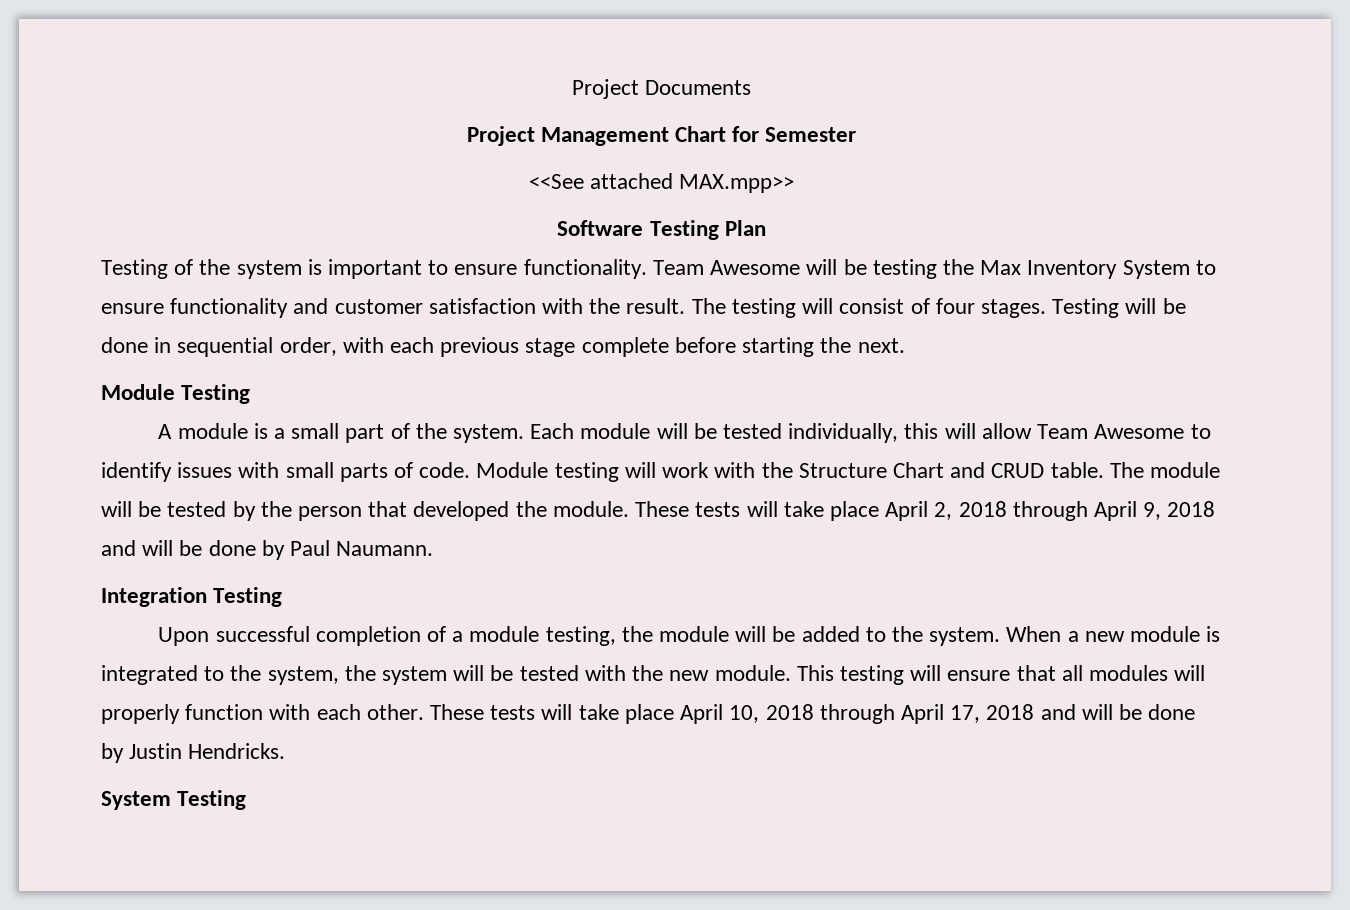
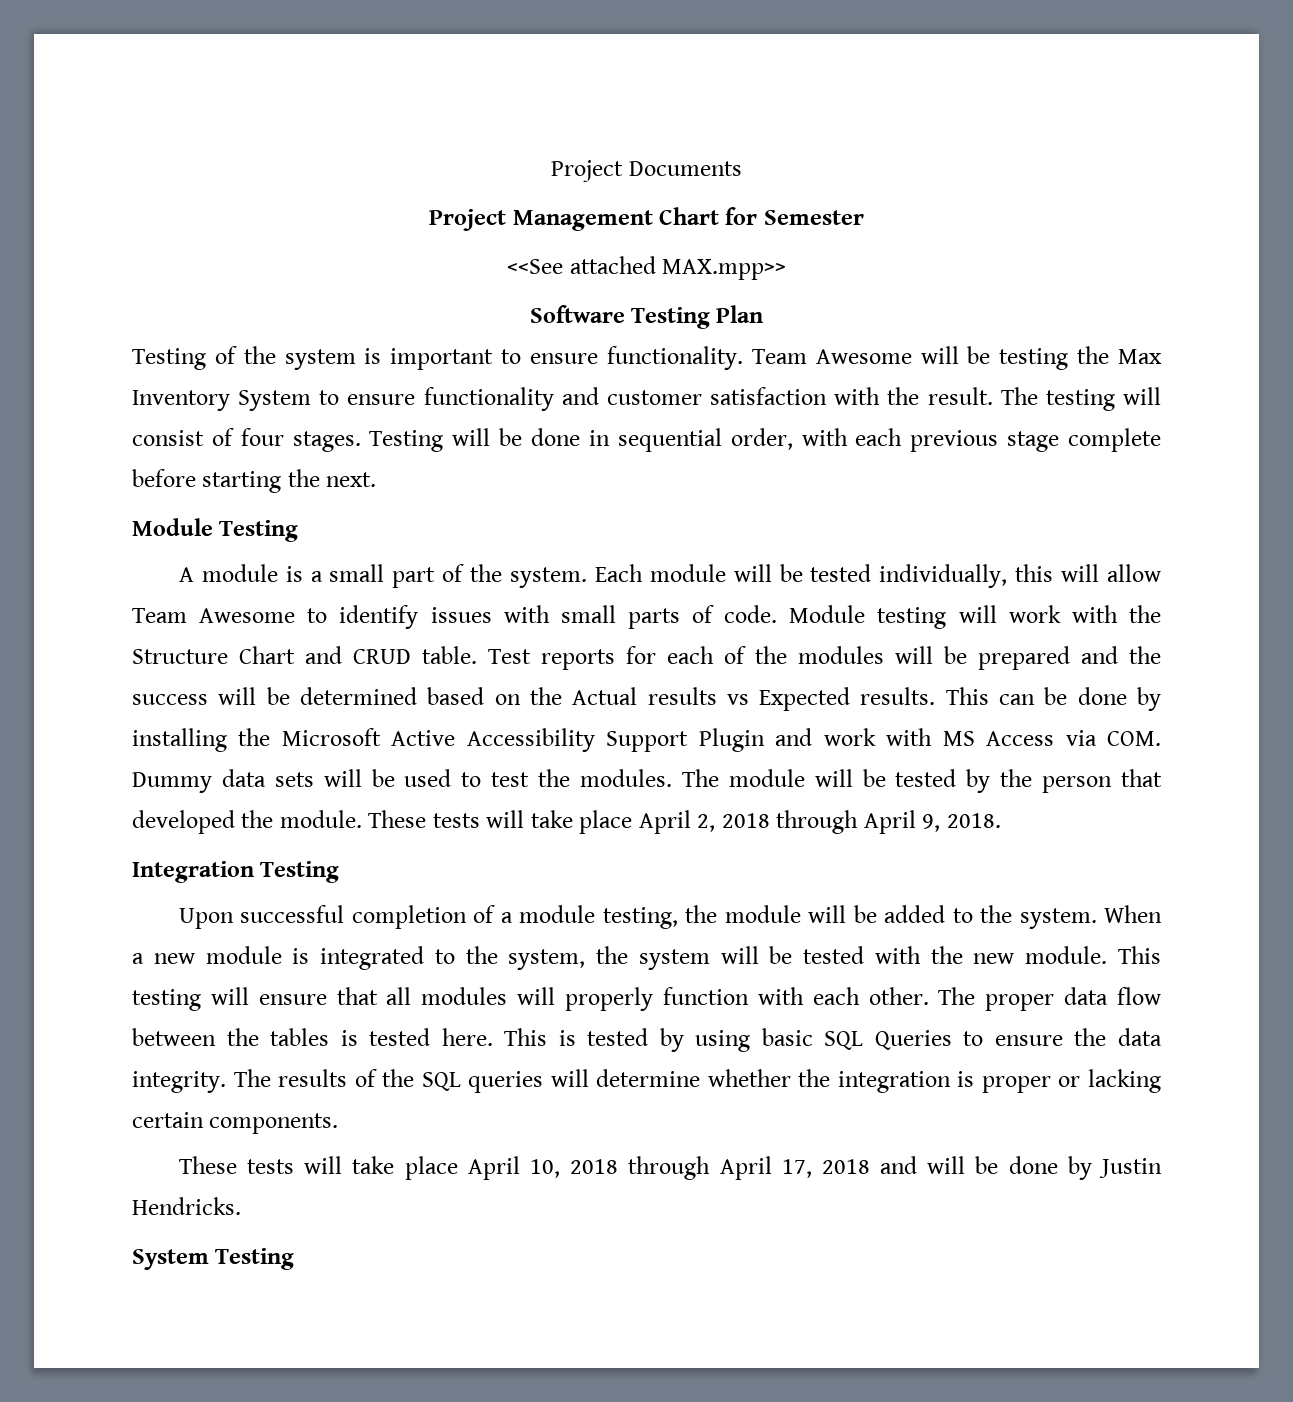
(1104, 470) none -> [488,646,1161,670] [132,687,1161,711] [132,728,1161,752] [132,769,672,793] Test reports for each of the modules will be prepared and the success will be determined based on the Actual results vs Expected results. This can be done by installing the Microsoft Active Accessibility Support Plugin and work with MS Access via COM. Dummy data sets will be used to test the modules.
[1167,501,1216,517] [101,540,434,560] 2018 and will be done by Paul Naumann. -> [946,813,1001,828] 2018.
(424, 712) none -> [938,987,1161,1011] [132,1028,1162,1052] [132,1069,1161,1093] [132,1112,339,1134] The proper data flow between the tables is tested here. This is tested by using basic SQL Queries to ensure the data integrity. The results of the SQL queries will determine whether the integration is proper or lacking certain components. //

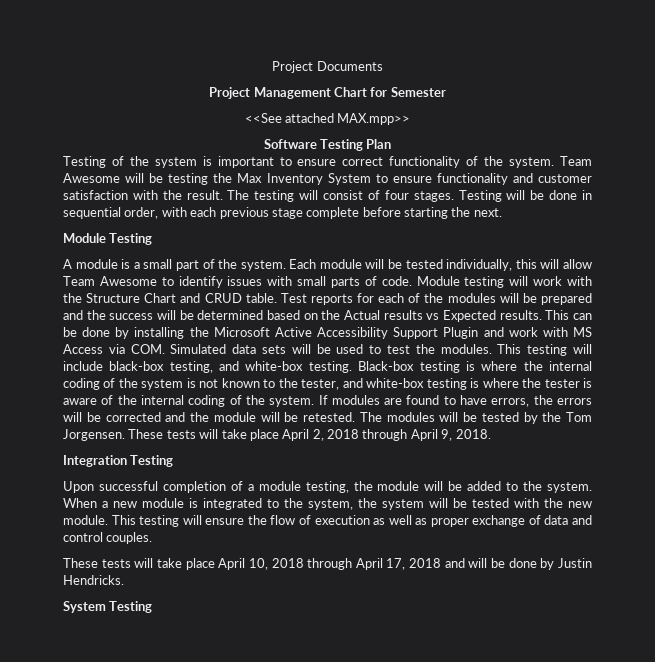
[606,346,743,370] functionality. -> [342,156,555,168] correct functionality of the system.
[132,772,212,793] Dummy -> [170,344,227,354] Simulated
[681,769,805,787] The module -> [497,344,593,356] [63,361,593,373] [63,378,593,390] [63,395,592,407] [63,412,435,422] This testing will include black-box testing, and white-box testing. Black-box testing is where the internal coding of the system is not known to the tester, and white-box testing is where the tester is aware of the internal coding of the system. If modules are found to have errors, the errors will be corrected and the module will be retested. The modules
[1042,769,1162,793] [132,810,362,834] person that developed the module. -> [566,412,592,422] [63,429,125,441] Tom Jorgensen.
[336,987,1161,1011] [132,1028,1162,1052] [132,1069,1161,1093] [132,1112,339,1134] that all modules will properly function with each other. The proper data flow between the tables is tested here. This is tested by using basic SQL Queries to ensure the data integrity. The results of the SQL queries will determine whether the integration is proper or lacking certain components. -> [247,515,592,527] [63,532,153,544] the flow of execution as well as proper exchange of data and control couples.

